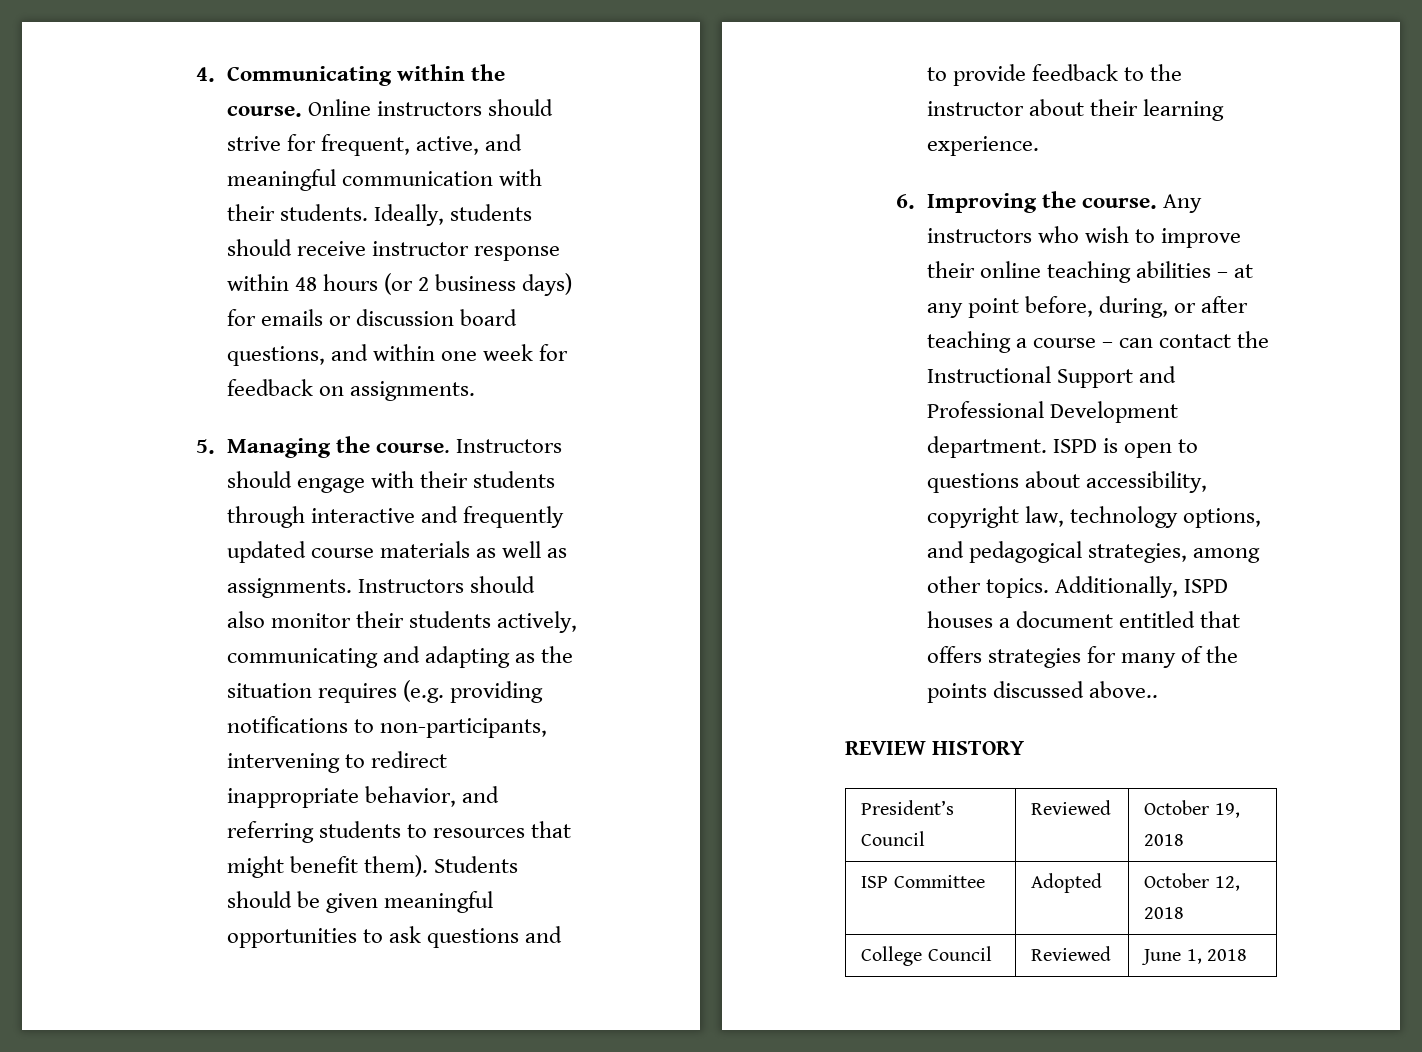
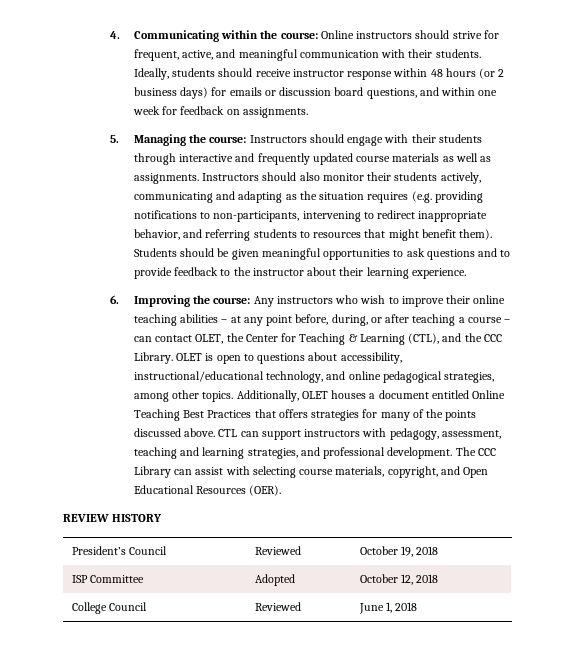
[226,106,302,117] course. -> [280,32,318,39] course:
[375,443,450,453] course. -> [209,136,247,143] course:
[1081,198,1157,209] course. -> [213,297,251,304] course:
[1236,331,1269,348] [926,366,1176,388] [926,401,1178,423] [926,436,1097,458] the Instructional Support and Professional Development department. ISPD -> [195,333,502,345] [133,352,203,364] OLET, the Center for Teaching & Learning (CTL), and the CCC Library. OLET
[926,506,1261,528] [926,541,964,558] copyright law, technology options, and -> [133,371,381,383] instructional/educational technology, and online
[1183,579,1228,593] ISPD -> [301,391,328,399] OLET
(1195, 619) none -> [472,390,506,399] [133,409,252,421] Online Teaching Best Practices
[1088,681,1158,698] above.. -> [184,428,501,440] [133,447,496,459] [133,466,489,478] [133,485,282,496] above. CTL can support instructors with pedagogy, assessment, teaching and learning strategies, and professional development. The CCC Library can assist with selecting course materials, copyright, and Open Educational Resources (OER).

